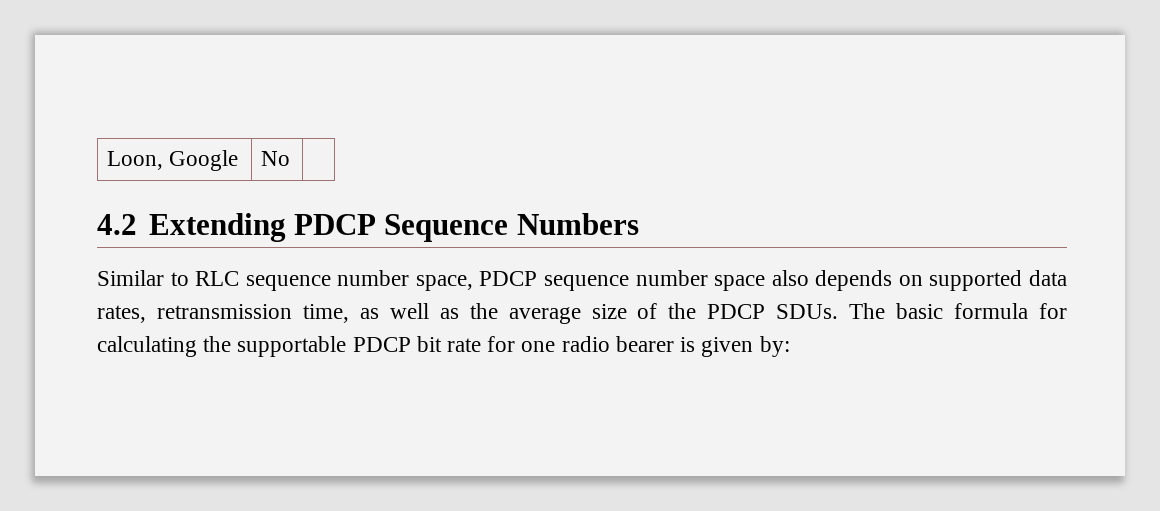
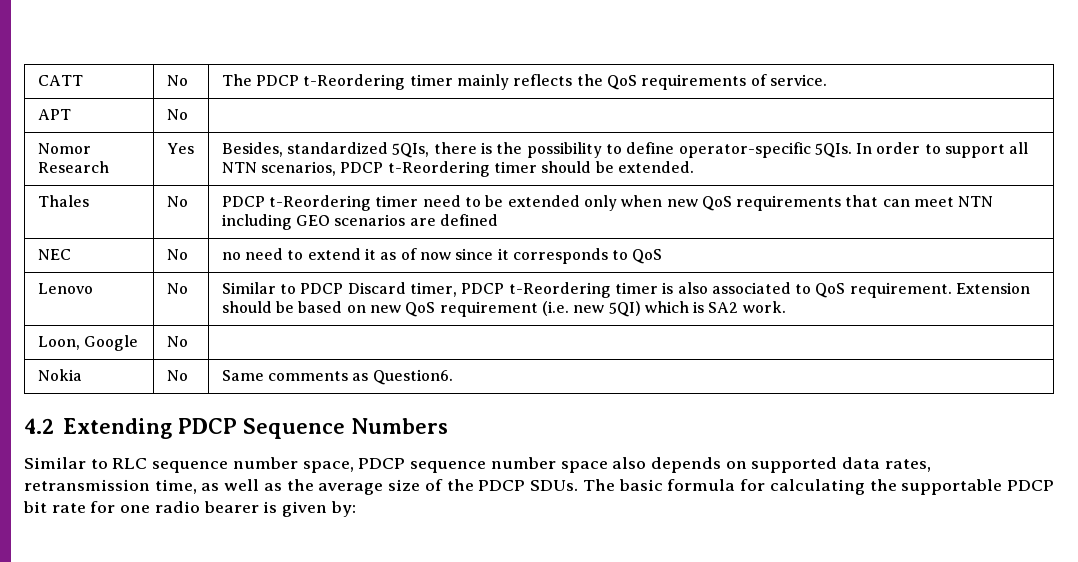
[107,150,239,171] [261,151,291,166] Loon, Google | No | -> [37,75,83,86] [166,75,188,86] [221,74,827,90] [37,109,71,120] [166,109,188,120] [37,143,91,154] [37,161,109,173] [166,143,194,154] [221,142,1029,158] [221,161,694,177] [37,195,89,207] [166,196,188,207] [221,195,994,211] [221,214,498,230] [37,249,71,260] [166,249,188,260] [221,248,663,264] [37,283,93,294] [166,283,188,294] [221,282,1031,298] [221,301,786,317] [37,335,138,351] [166,336,188,347] [37,369,82,381] [166,370,188,381] [221,369,453,385] CATT | No | The PDCP t-Reordering timer mainly reflects the QoS requirements of service. // APT | No | // Nomor Research | Yes | Besides, standardized 5QIs, there is the possibility to define operator-specific 5QIs. In order to support all NTN scenarios, PDCP t-Reordering timer should be extended. // Thales | No | PDCP t-Reordering timer need to be extended only when new QoS requirements that can meet NTN including GEO scenarios are defined // NEC | No | no need to extend it as of now since it corresponds to QoS // Lenovo | No | Similar to PDCP Discard timer, PDCP t-Reordering timer is also associated to QoS requirement. Extension should be based on new QoS requirement (i.e. new 5QI) which is SA2 work. // Loon, Google | No | // Nokia | No | Same comments as Question6.

